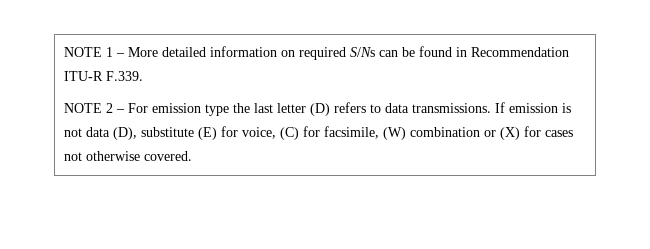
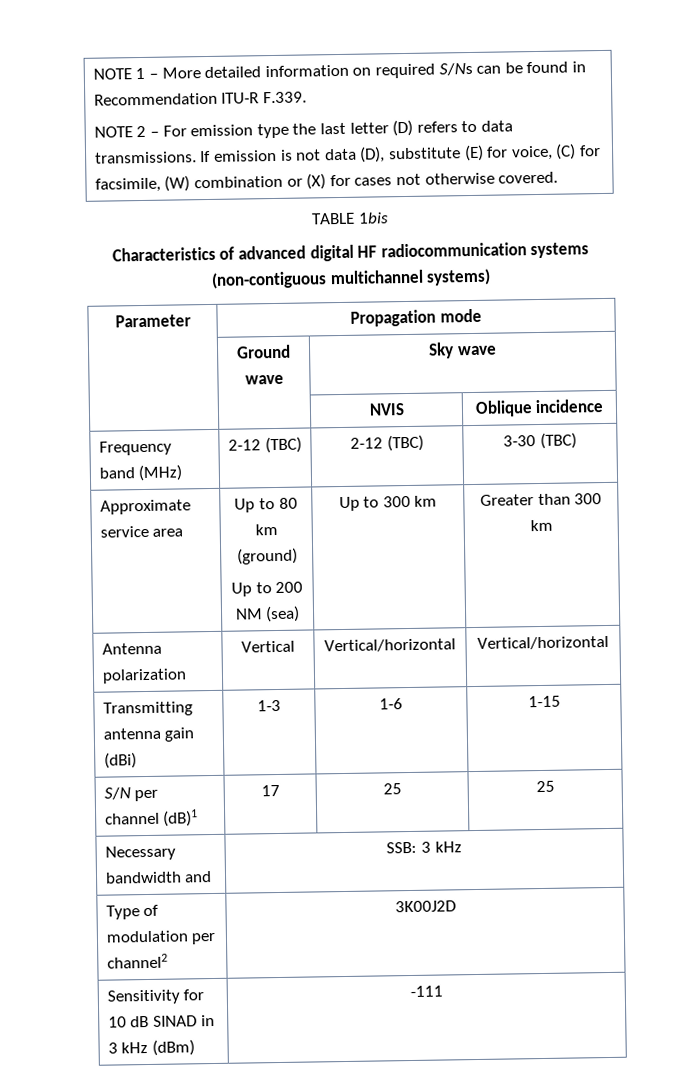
(193, 156) none -> [311,212,389,225] [111,242,590,262] [210,268,492,289] [114,314,191,328] [350,308,482,327] [236,344,291,359] [244,374,284,385] [428,342,497,359] [368,403,405,416] [474,399,605,417] [98,440,172,456] [98,464,184,482] [228,436,302,454] [350,434,424,452] [503,432,577,449] [99,499,191,515] [99,525,184,538] [234,497,298,513] [254,523,278,536] [236,547,298,565] [230,581,304,597] [234,605,301,623] [338,495,438,512] [479,493,603,506] [529,519,553,532] [101,642,162,655] [101,668,187,684] [241,640,295,653] [324,638,456,653] [477,635,609,650] [102,701,193,717] [102,727,195,742] [103,752,137,769] [257,699,281,712] [379,698,403,710] [527,695,561,708] [103,787,159,802] [104,809,199,827] [260,784,280,797] [382,783,402,795] [535,780,555,793] [104,845,176,861] [104,871,213,884] [386,841,462,854] [105,904,160,920] [105,930,217,945] [106,953,168,969] [394,900,456,913] [106,989,205,1005] [107,1014,215,1028] [107,1039,196,1056] [409,985,443,998] // TABLE 1bis // Characteristics of advanced digital HF radiocommunication systems (non-contiguous multichannel systems) // Parameter | Propagation mode // | Ground wave | Sky wave // | | NVIS | Oblique incidence // Frequency band (MHz) | 2-12 (TBC) | 2-12 (TBC) | 3-30 (TBC) // Approximate service area | Up to 80 km (ground) // Up to 200 NM (sea) | Up to 300 km | Greater than 300 km // Antenna polarization | Vertical | Vertical/horizontal | Vertical/horizontal // Transmitting antenna gain (dBi) | 1-3 | 1-6 | 1-15 // S/N per channel (dB)1 | 17 | 25 | 25 // Necessary bandwidth and | SSB: 3 kHz // Type of modulation per channel2 | 3K00J2D // Sensitivity for 10 dB SINAD in 3 kHz (dBm) | -111

